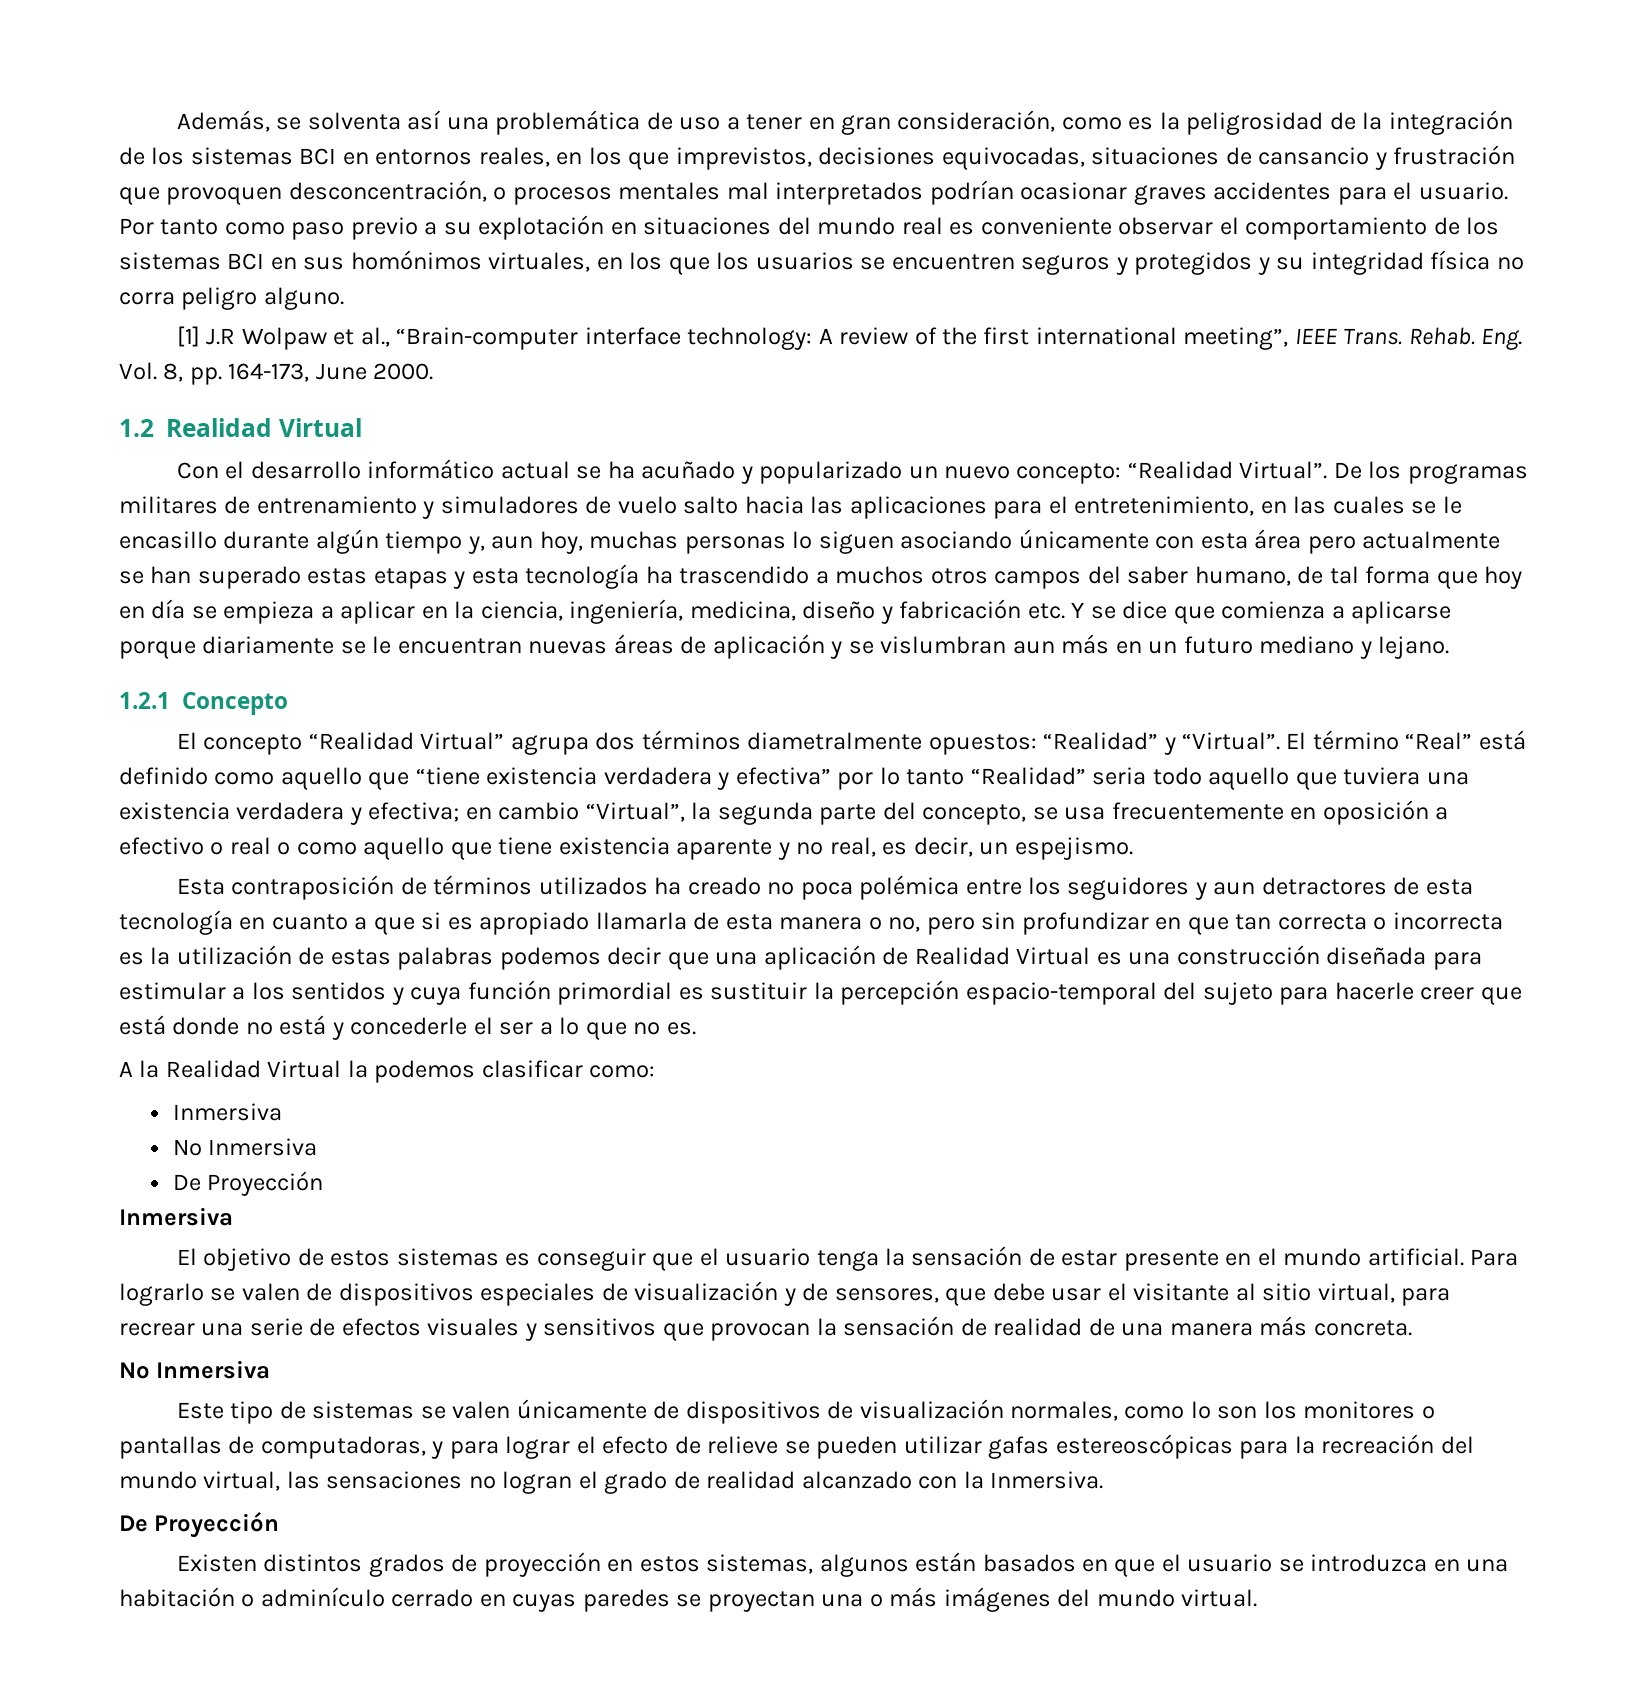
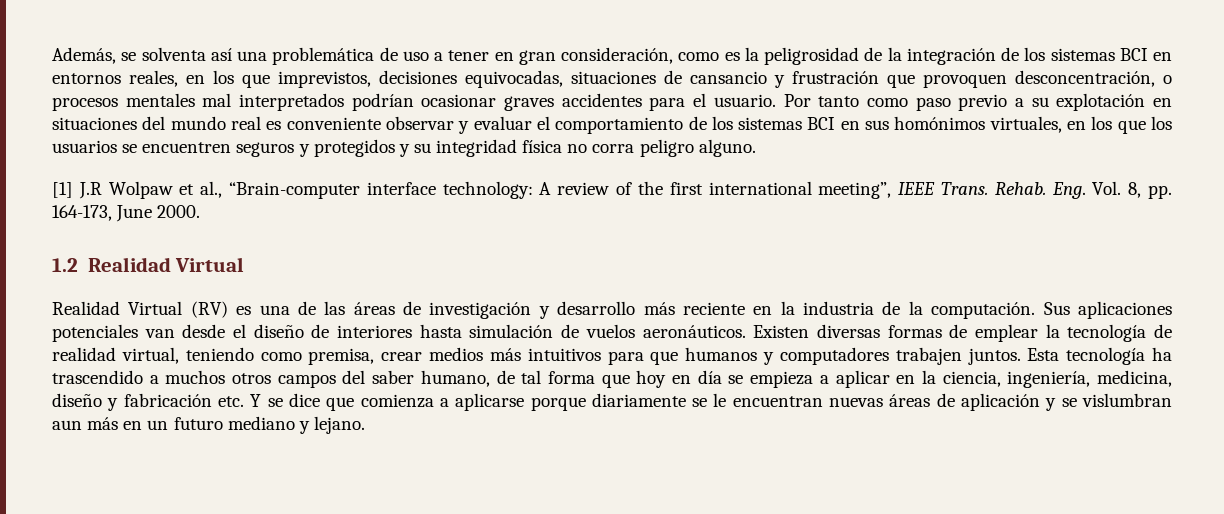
(1214, 226) none -> [458,116,532,134] y evaluar
[176,459,1528,484] [119,496,1462,519] [119,529,1501,554] [119,566,519,589] Con el desarrollo informático actual se ha acuñado y popularizado un nuevo concepto: “Realidad Virtual”. De los programas militares de entrenamiento y simuladores de vuelo salto hacia las aplicaciones para el entretenimiento, en las cuales se le encasillo durante algún tiempo y, aun hoy, muchas personas lo siguen asociando únicamente con esta área pero actualmente se han superado estas etapas y esta -> [52,301,1173,319] [52,324,1173,342] [52,347,1060,365] Realidad Virtual (RV) es una de las áreas de investigación y desarrollo más reciente en la industria de la computación. Sus aplicaciones potenciales van desde el diseño de interiores hasta simulación de vuelos aeronáuticos. Existen diversas formas de emplear la tecnología de realidad virtual, teniendo como premisa, crear medios más intuitivos para que humanos y computadores trabajen juntos. Esta
[119,692,288,715] [176,730,1526,755] [119,767,1469,790] [119,800,1449,825] [119,837,1133,860] [176,875,1473,900] [119,910,1503,935] [119,945,1482,970] [119,980,1522,1005] [119,1015,696,1040] [119,1060,656,1083] [172,1103,282,1121] [172,1138,318,1156] [172,1171,324,1196] [119,1207,233,1226] [176,1246,1519,1271] [119,1281,1451,1306] [119,1316,1412,1341] [119,1360,271,1379] [176,1399,1435,1424] [119,1434,1474,1459] [119,1471,1104,1494] [119,1512,280,1538] [176,1552,1509,1577] [119,1587,1258,1612] // 1.2.1 Concepto // El concepto “Realidad Virtual” agrupa dos términos diametralmente opuestos: “Realidad” y “Virtual”. El término “Real” está definido como aquello que “tiene existencia verdadera y efectiva” por lo tanto “Realidad” seria todo aquello que tuviera una existencia verdadera y efectiva; en cambio “Virtual”, la segunda parte del concepto, se usa frecuentemente en oposición a efectivo o real o como aquello que tiene existencia aparente y no real, es decir, un espejismo. // Esta contraposición de términos utilizados ha creado no poca polémica entre los seguidores y aun detractores de esta tecnología en cuanto a que si es apropiado llamarla de esta manera o no, pero sin profundizar en que tan correcta o incorrecta es la utilización de estas palabras podemos decir que una aplicación de Realidad Virtual es una construcción diseñada para estimular a los sentidos y cuya función primordial es sustituir la percepción espacio-temporal del sujeto para hacerle creer que está donde no está y concederle el ser a lo que no es. // A la Realidad Virtual la podemos clasificar como: // Inmersiva // No Inmersiva // De Proyección // Inmersiva // El objetivo de estos sistemas es conseguir que el usuario tenga la sensación de estar presente en el mundo artificial. Para lograrlo se valen de dispositivos especiales de visualización y de sensores, que debe usar el visitante al sitio virtual, para recrear una serie de efectos visuales y sensitivos que provocan la sensación de realidad de una manera más concreta. // No Inmersiva // Este tipo de sistemas se valen únicamente de dispositivos de visualización normales, como lo son los monitores o pantallas de computadoras, y para lograr el efecto de relieve se pueden utilizar gafas estereoscópicas para la recreación del mundo virtual, las sensaciones no logran el grado de realidad alcanzado con la Inmersiva. // De Proyección // Existen distintos grados de proyección en estos sistemas, algunos están basados en que el usuario se introduzca en una habitación o adminículo cerrado en cuyas paredes se proyectan una o más imágenes del mundo virtual. -> (365, 425) none

